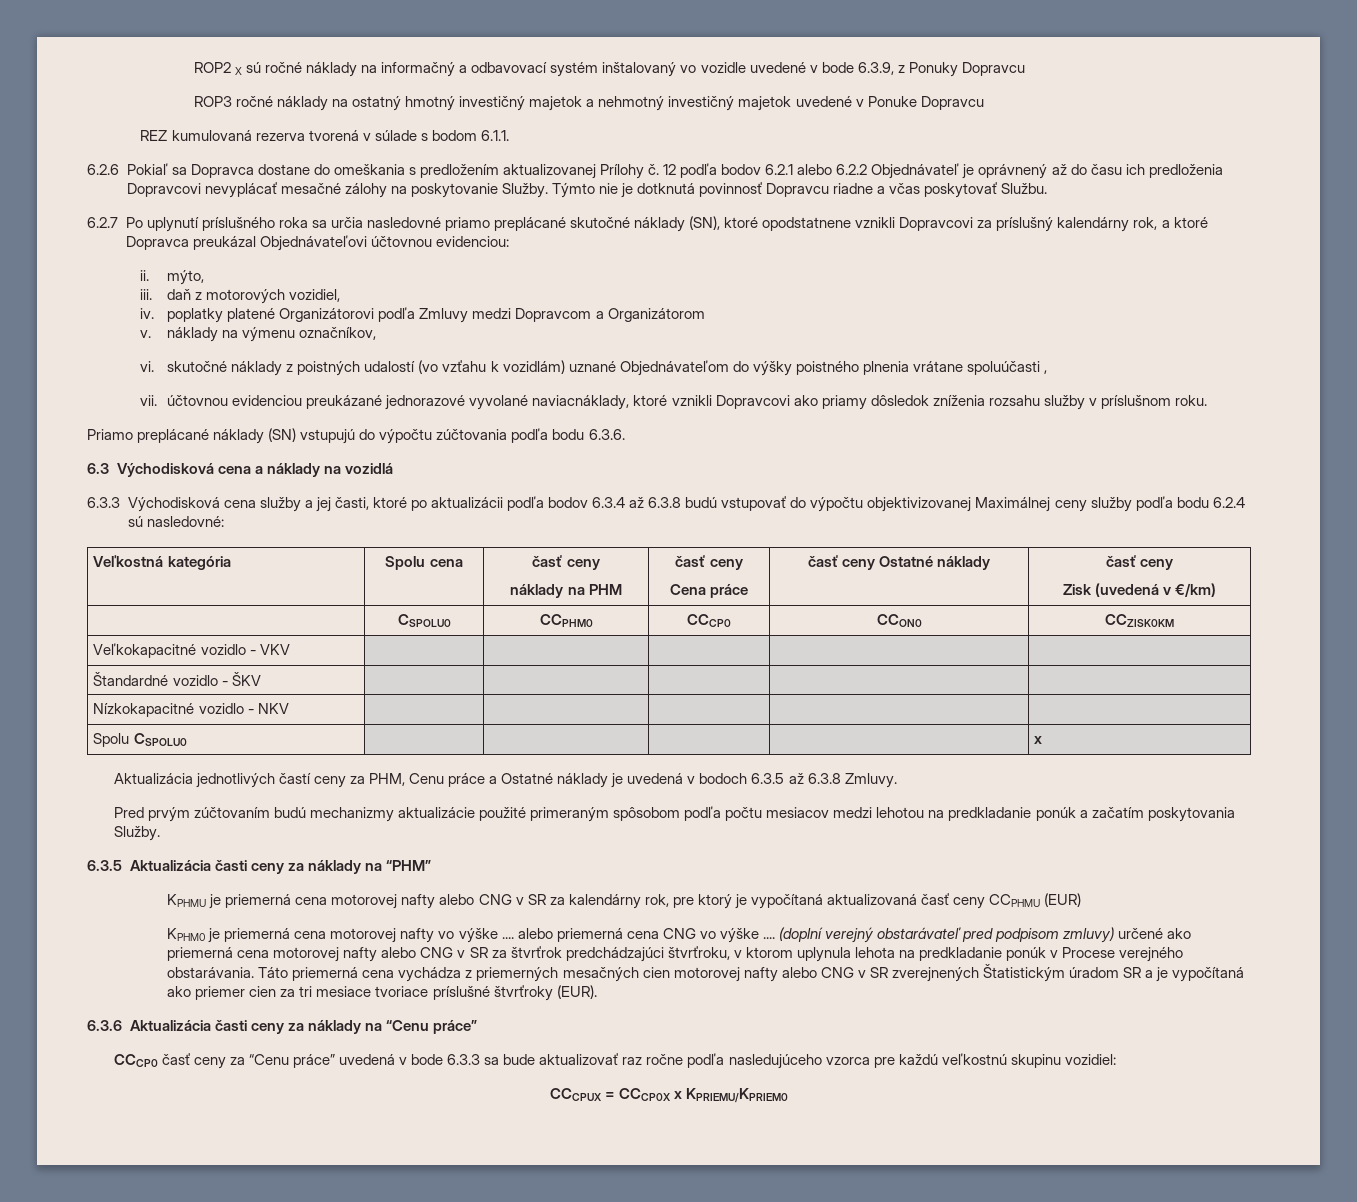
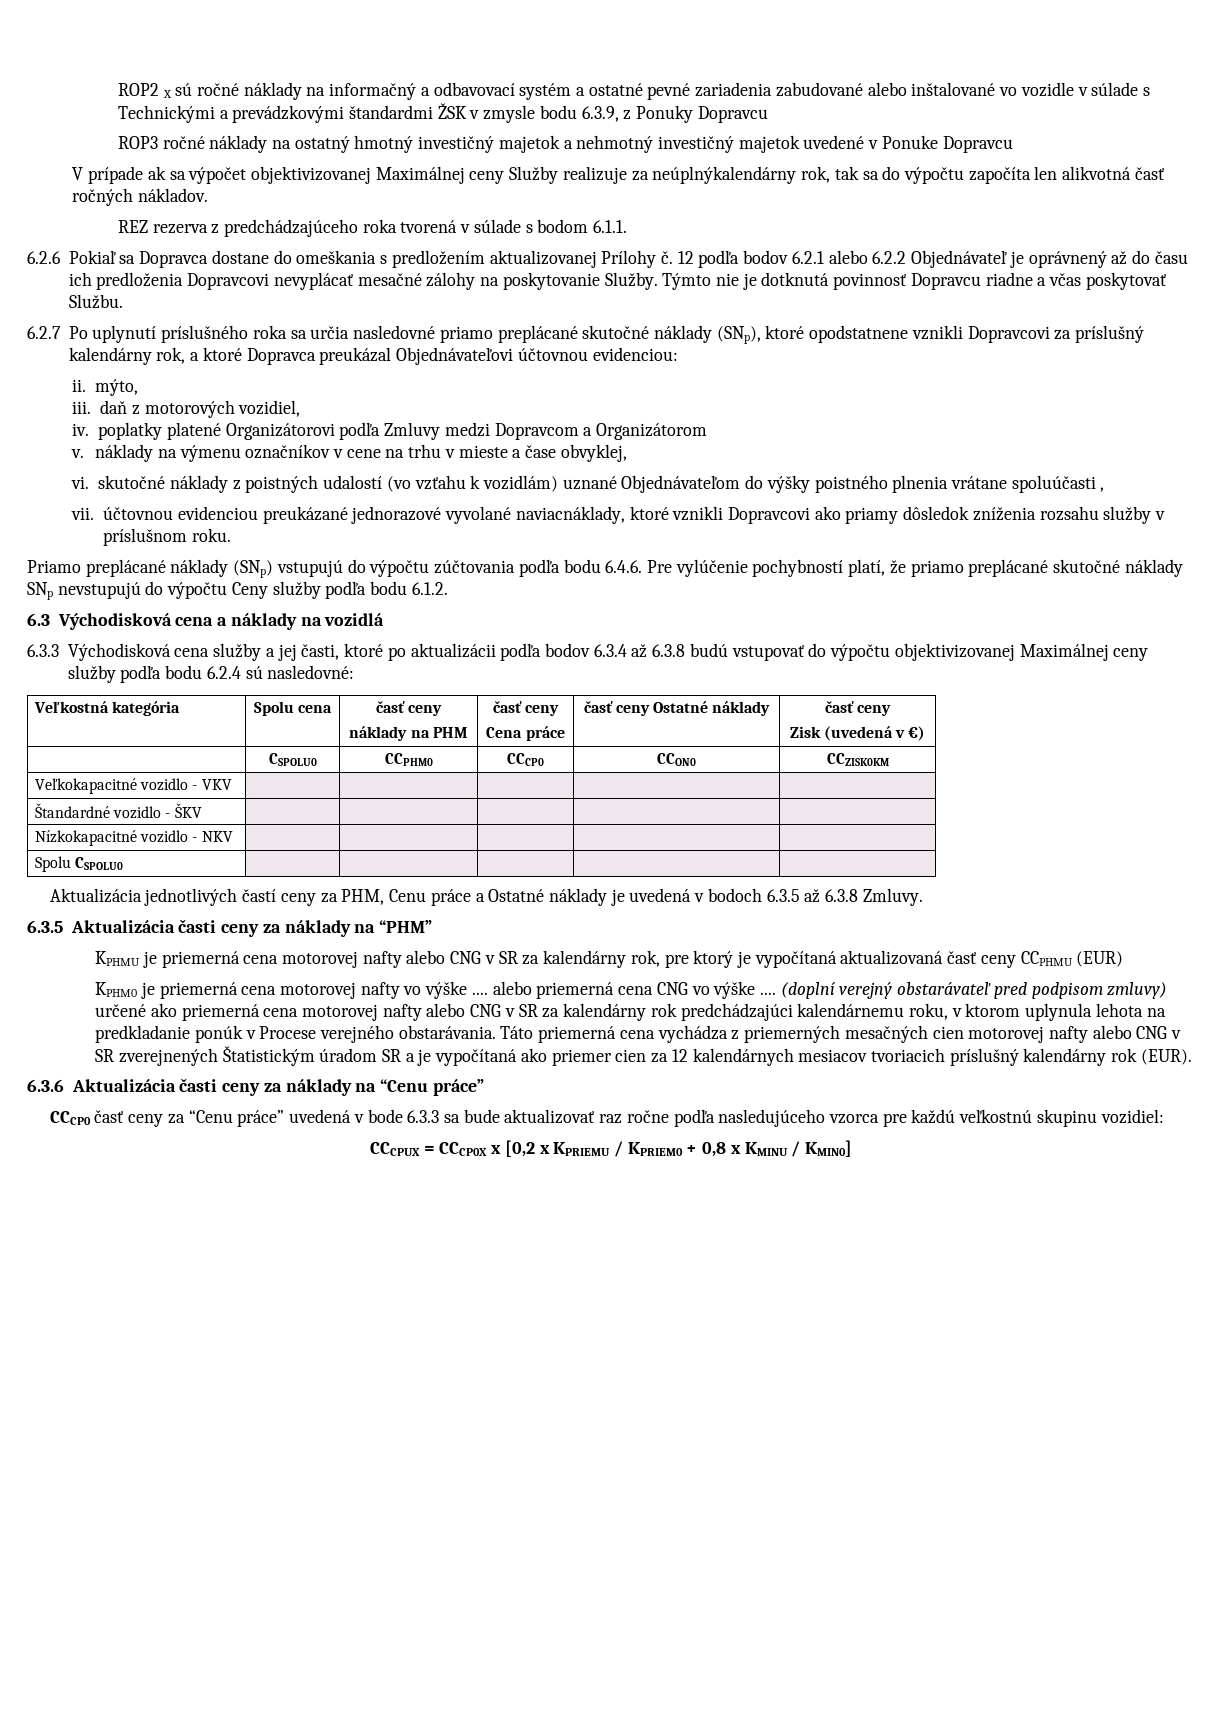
[602,62,854,77] inštalovaný vo vozidle uvedené v bode -> [576,82,1151,100] [117,103,577,123] a ostatné pevné zariadenia zabudované alebo inštalované vo vozidle v súlade s Technickými a prevádzkovými štandardmi ŽSK v zmysle bodu
[140,130,305,141] REZ kumulovaná rezerva -> [72,166,1164,184] [72,188,209,206] [117,219,397,237] V prípade ak sa výpočet objektivizovanej Maximálnej ceny Služby realizuje za neúplnýkalendárny rok, tak sa do výpočtu započíta len alikvotná časť ročných nákladov. // REZ rezerva z predchádzajúceho roka
[689,216,721,230] (SN), -> [716,326,761,344] (SNp),
[299,327,377,340] označníkov, -> [245,444,627,462] označníkov v cene na trhu v mieste a čase obvyklej,
[268,428,297,442] (SN) -> [233,560,274,578] (SNp)
[588,429,625,440] 6.3.6. -> [605,559,1183,577] [27,581,448,600] 6.4.6. Pre vylúčenie pochybností platí, že priamo preplácané skutočné náklady SNp nevstupujú do výpočtu Ceny služby podľa bodu 6.1.2.
[1175,583,1217,597] €/km) -> [908,726,926,741] €)
[1034,736,1043,744] x -> (123, 863) none
[113,806,1235,822] [113,826,160,841] // Pred prvým zúčtovaním budú mechanizmy aktualizácie použité primeraným spôsobom podľa počtu mesiacov medzi lehotou na predkladanie ponúk a začatím poskytovania Služby. -> (923, 897) none
[510,946,730,962] štvrťrok predchádzajúci štvrťroku, -> [563,1003,948,1021] kalendárny rok predchádzajúci kalendárnemu roku,
[299,985,553,1001] tri mesiace tvoriace príslušné štvrťroky -> [671,1048,1138,1066] 12 kalendárnych mesiacov tvoriacich príslušný kalendárny rok
[686,1088,789,1103] KPRIEMU/KPRIEM0 -> [504,1140,853,1157] [0,2 x KPRIEMU / KPRIEM0 + 0,8 x KMINU / KMIN0]

